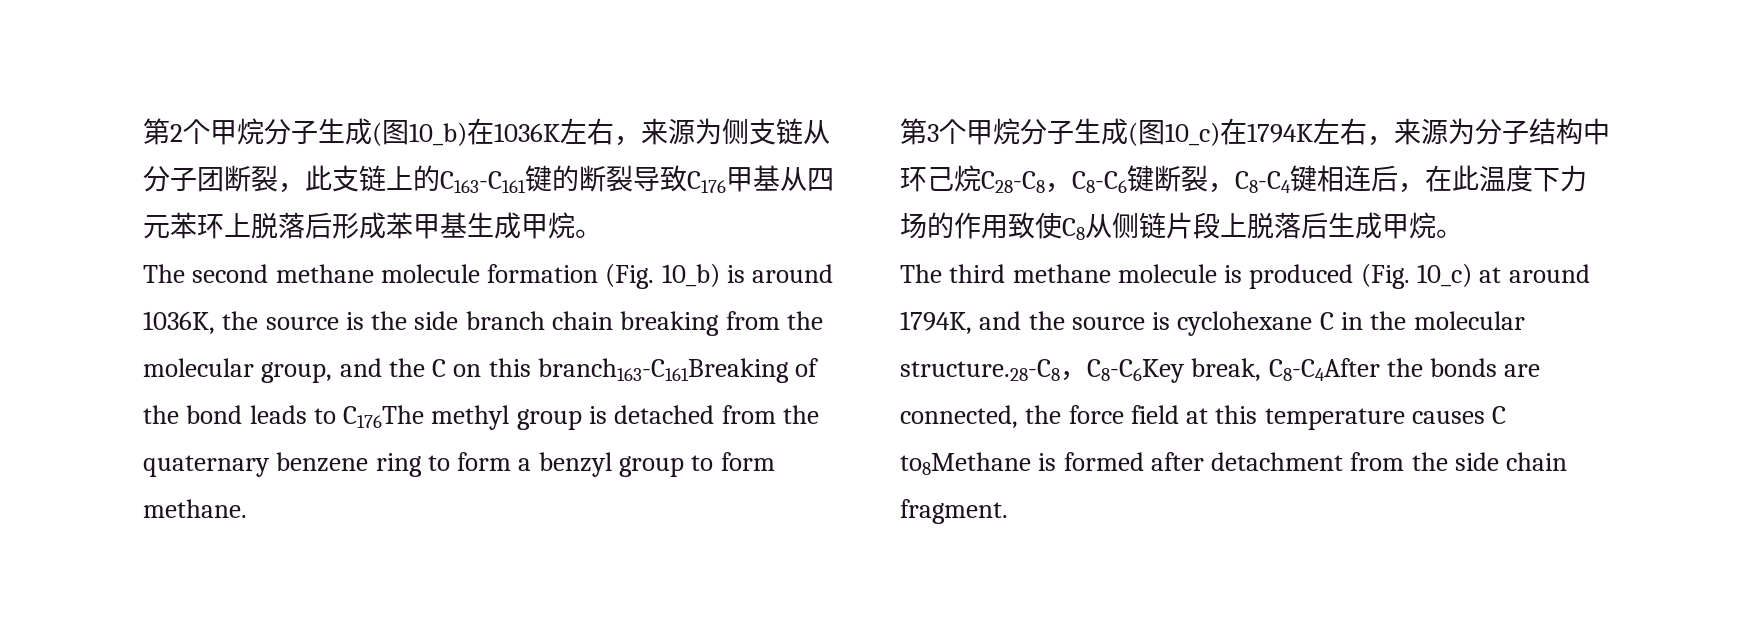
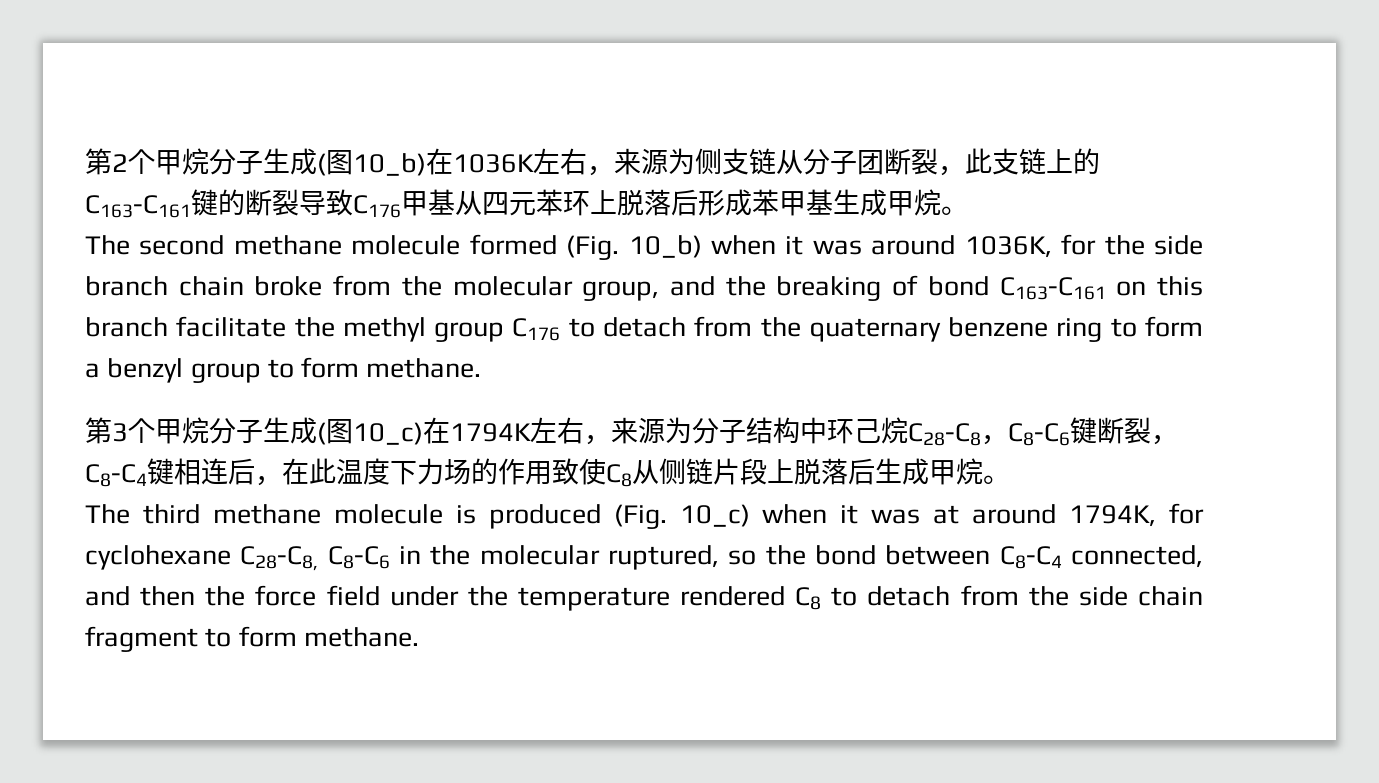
[487,264,599,283] formation -> [469,234,557,255] formed
[727,264,834,283] [143,311,364,335] is around 1036K, the source is -> [711,234,1097,258] when it was around 1036K, for
[620,311,720,336] breaking -> [254,276,323,296] broke
[432,358,819,383] [143,405,715,430] C on this branch163-C161Breaking of the bond leads to C176The methyl group is detached -> [776,275,1203,301] [85,316,686,342] breaking of bond C163-C161 on this branch facilitate the methyl group C176 to detach
[1479,264,1590,283] [900,311,1525,336] [900,358,1541,383] [900,405,1507,430] [900,452,1568,475] [900,499,1008,524] at around 1794K, and the source is cyclohexane C in the molecular structure.28-C8，C8-C6Key break, C8-C4After the bonds are connected, the force field at this temperature causes C to8Methane is formed after detachment from the side chain fragment. -> [762,503,1205,527] [85,545,1204,571] [85,585,1204,611] [85,626,419,652] when it was at around 1794K, for cyclohexane C28-C8, C8-C6 in the molecular ruptured, so the bond between C8-C4 connected, and then the force field under the temperature rendered C8 to detach from the side chain fragment to form methane.

